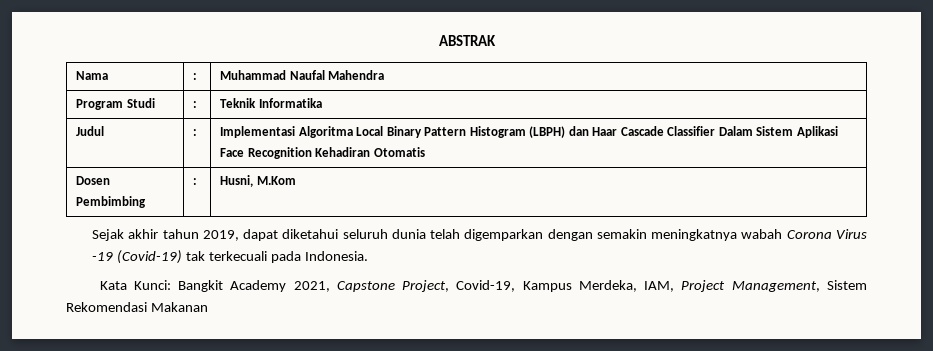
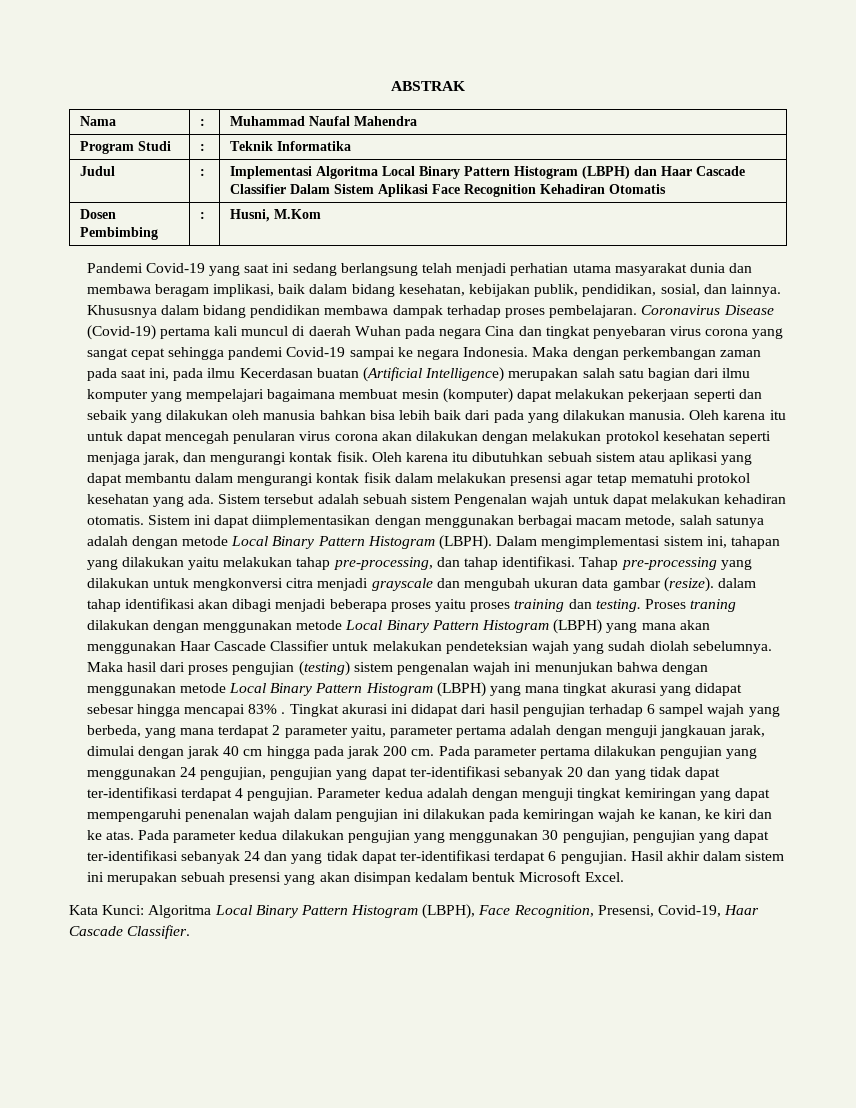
[92,229,867,241] [92,250,368,264] [99,280,868,292] [66,302,208,312] Sejak akhir tahun 2019, dapat diketahui seluruh dunia telah digemparkan dengan semakin meningkatnya wabah Corona Virus -19 (Covid-19) tak terkecuali pada Indonesia. // Kata Kunci: Bangkit Academy 2021, Capstone Project, Covid-19, Kampus Merdeka, IAM, Project Management, Sistem Rekomendasi Makanan -> [86,263,753,276] [86,284,781,297] [86,305,774,318] [86,325,784,340] [86,347,761,360] [86,367,751,382] [86,388,762,403] [86,410,786,423] [86,431,771,444] [86,451,753,465] [86,472,750,486] [86,494,787,507] [86,515,764,528] [86,535,780,550] [86,556,752,570] [86,577,756,592] [86,598,737,612] [86,619,710,634] [86,640,772,654] [86,661,708,676] [86,682,742,697] [86,704,780,717] [86,725,766,738] [86,746,758,759] [86,766,720,780] [86,787,770,801] [86,809,773,822] [86,830,770,843] [86,850,785,864] [86,871,624,885] [69,904,760,919] [69,925,191,939] Pandemi Covid-19 yang saat ini sedang berlangsung telah menjadi perhatian utama masyarakat dunia dan membawa beragam implikasi, baik dalam bidang kesehatan, kebijakan publik, pendidikan, sosial, dan lainnya. Khususnya dalam bidang pendidikan membawa dampak terhadap proses pembelajaran. Coronavirus Disease (Covid-19) pertama kali muncul di daerah Wuhan pada negara Cina dan tingkat penyebaran virus corona yang sangat cepat sehingga pandemi Covid-19 sampai ke negara Indonesia. Maka dengan perkembangan zaman pada saat ini, pada ilmu Kecerdasan buatan (Artificial Intelligence) merupakan salah satu bagian dari ilmu komputer yang mempelajari bagaimana membuat mesin (komputer) dapat melakukan pekerjaan seperti dan sebaik yang dilakukan oleh manusia bahkan bisa lebih baik dari pada yang dilakukan manusia. Oleh karena itu untuk dapat mencegah penularan virus corona akan dilakukan dengan melakukan protokol kesehatan seperti menjaga jarak, dan mengurangi kontak fisik. Oleh karena itu dibutuhkan sebuah sistem atau aplikasi yang dapat membantu dalam mengurangi kontak fisik dalam melakukan presensi agar tetap mematuhi protokol kesehatan yang ada. Sistem tersebut adalah sebuah sistem Pengenalan wajah untuk dapat melakukan kehadiran otomatis. Sistem ini dapat diimplementasikan dengan menggunakan berbagai macam metode, salah satunya adalah dengan metode Local Binary Pattern Histogram (LBPH). Dalam mengimplementasi sistem ini, tahapan yang dilakukan yaitu melakukan tahap pre-processing, dan tahap identifikasi. Tahap pre-processing yang dilakukan untuk mengkonversi citra menjadi grayscale dan mengubah ukuran data gambar (resize). dalam tahap identifikasi akan dibagi menjadi beberapa proses yaitu proses training dan testing. Proses traning dilakukan dengan menggunakan metode Local Binary Pattern Histogram (LBPH) yang mana akan menggunakan Haar Cascade Classifier untuk melakukan pendeteksian wajah yang sudah diolah sebelumnya. Maka hasil dari proses pengujian (testing) sistem pengenalan wajah ini menunjukan bahwa dengan menggunakan metode Local Binary Pattern Histogram (LBPH) yang mana tingkat akurasi yang didapat sebesar hingga mencapai 83% . Tingkat akurasi ini didapat dari hasil pengujian terhadap 6 sampel wajah yang berbeda, yang mana terdapat 2 parameter yaitu, parameter pertama adalah dengan menguji jangkauan jarak, dimulai dengan jarak 40 cm hingga pada jarak 200 cm. Pada parameter pertama dilakukan pengujian yang menggunakan 24 pengujian, pengujian yang dapat ter-identifikasi sebanyak 20 dan yang tidak dapat ter-identifikasi terdapat 4 pengujian. Parameter kedua adalah dengan menguji tingkat kemiringan yang dapat mempengaruhi penenalan wajah dalam pengujian ini dilakukan pada kemiringan wajah ke kanan, ke kiri dan ke atas. Pada parameter kedua dilakukan pengujian yang menggunakan 30 pengujian, pengujian yang dapat ter-identifikasi sebanyak 24 dan yang tidak dapat ter-identifikasi terdapat 6 pengujian. Hasil akhir dalam sistem ini merupakan sebuah presensi yang akan disimpan kedalam bentuk Microsoft Excel. // Kata Kunci: Algoritma Local Binary Pattern Histogram (LBPH), Face Recognition, Presensi, Covid-19, Haar Cascade Classifier.

